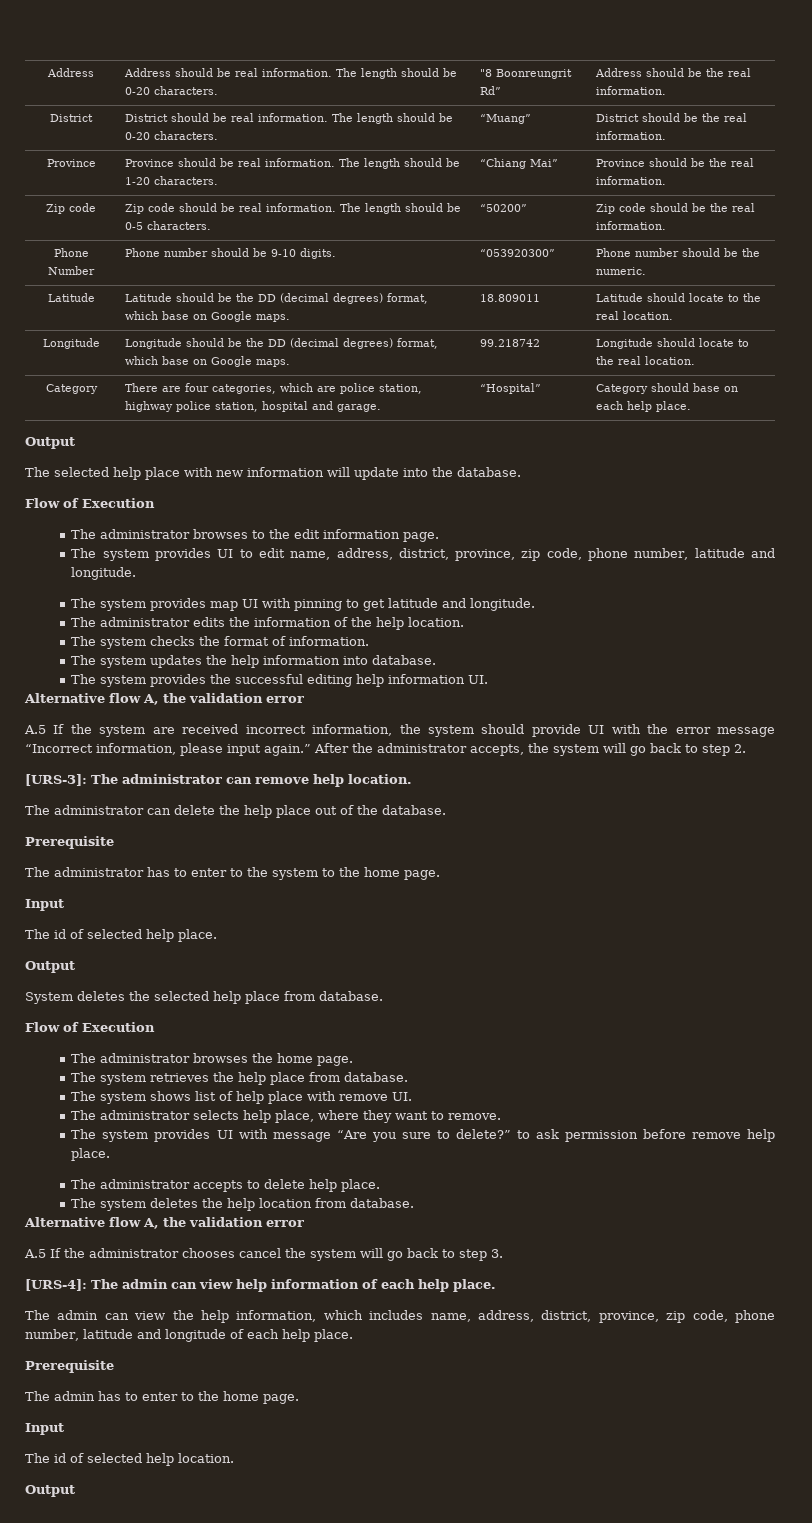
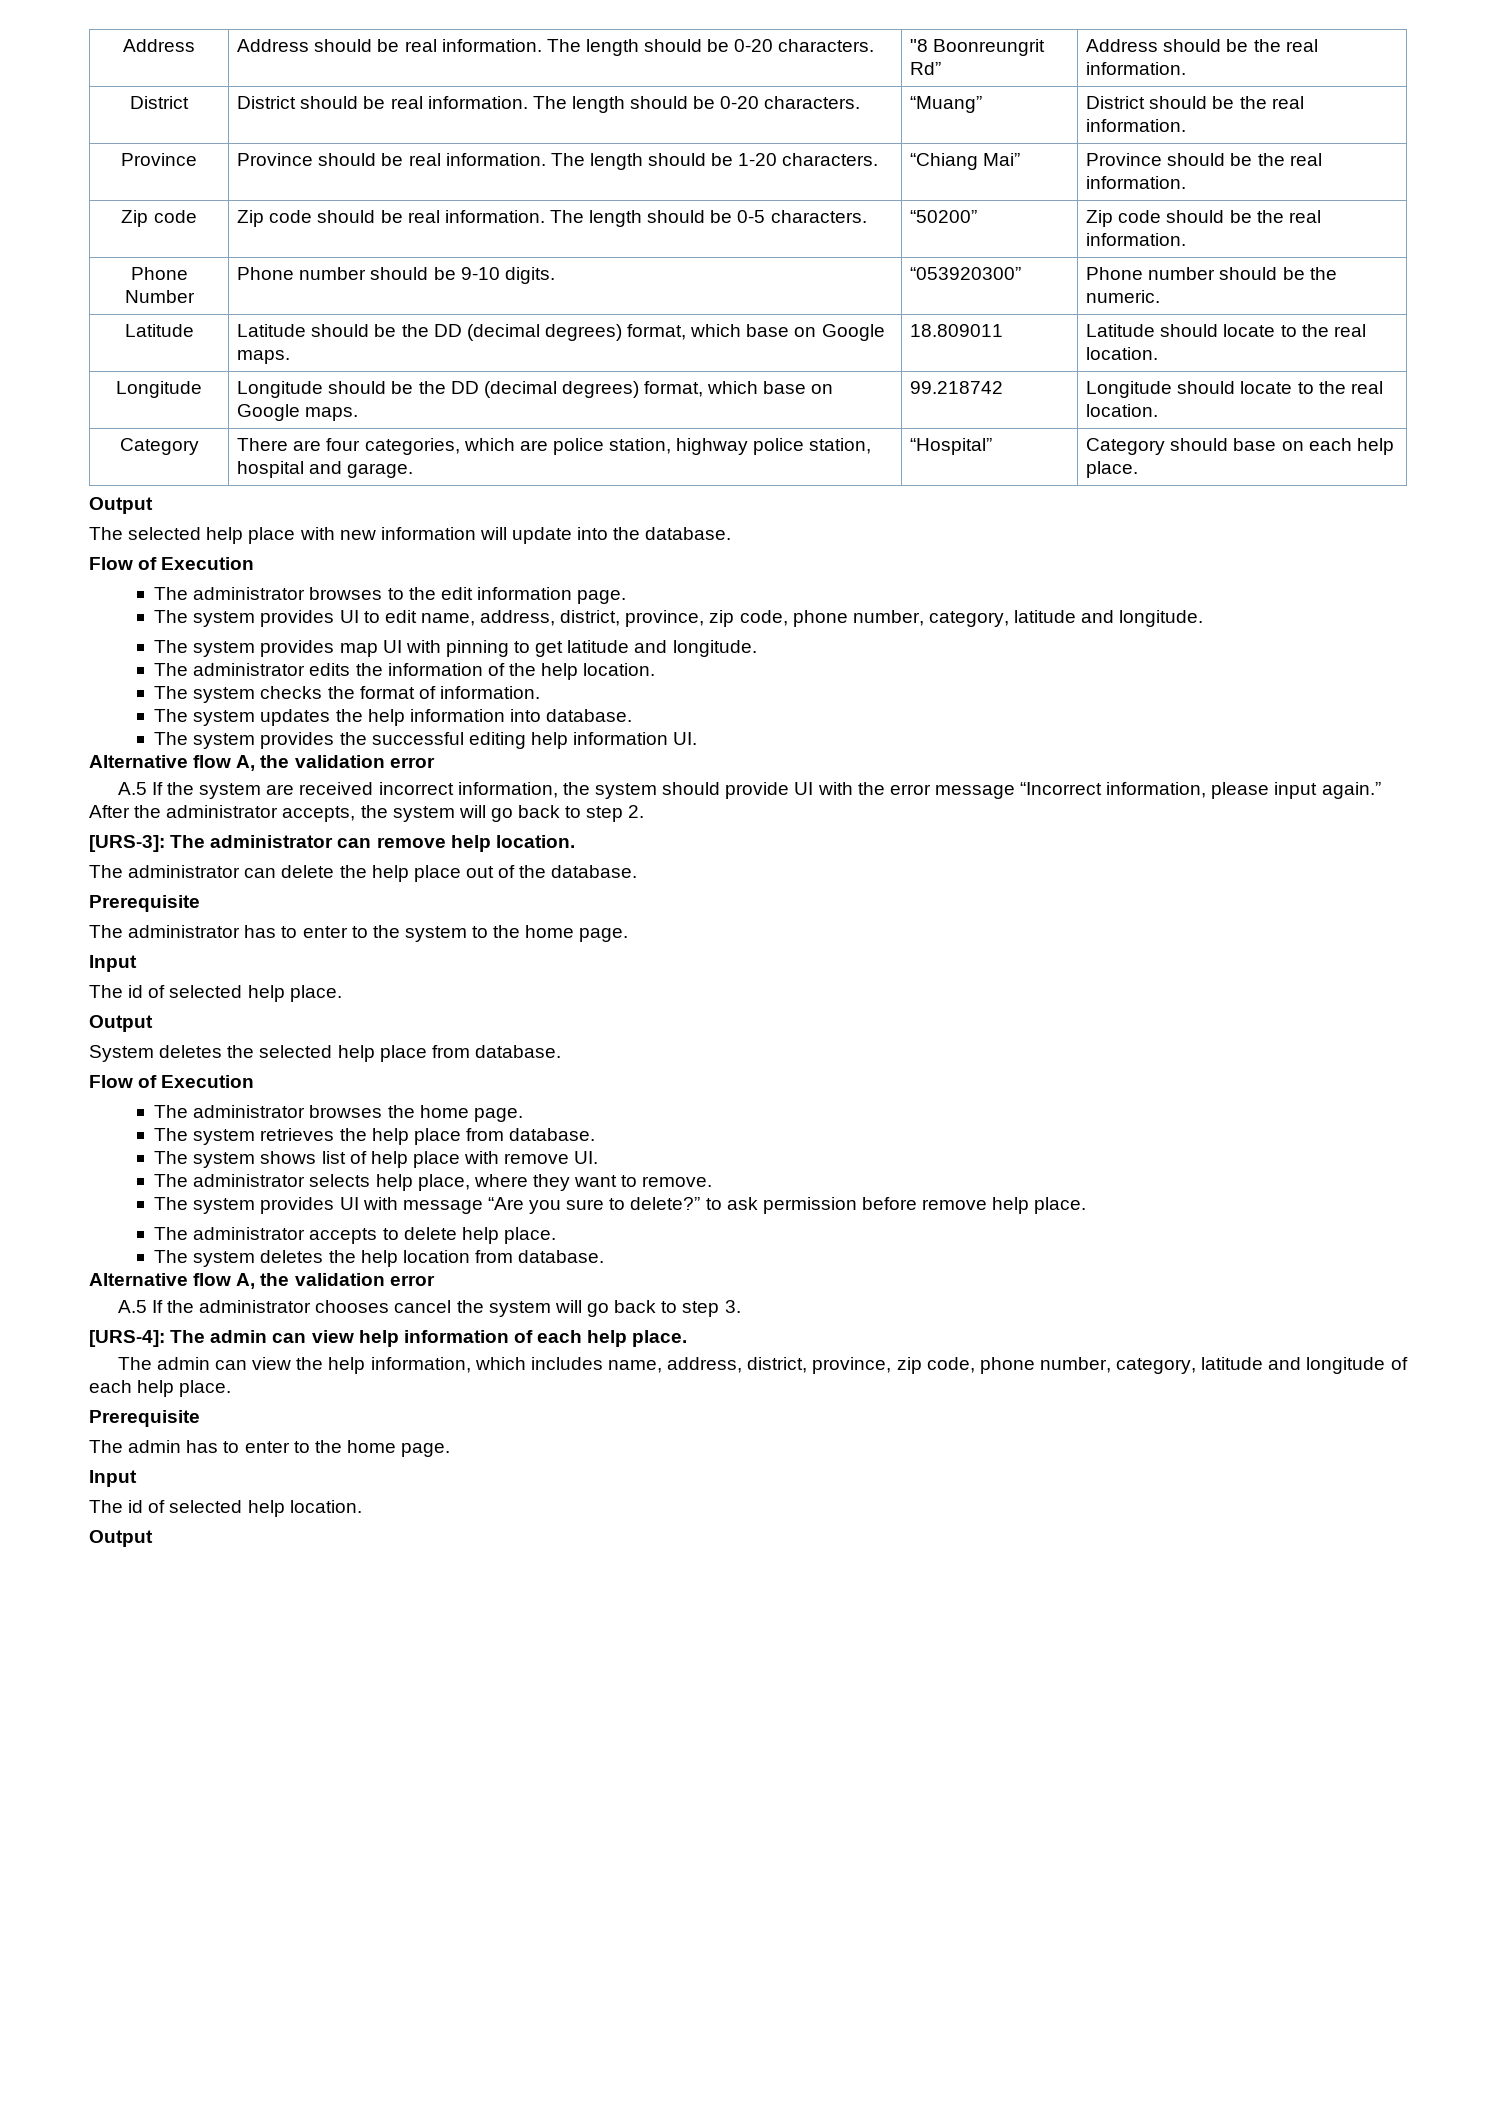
(689, 554) none -> [929,611,1010,627] category,
(79, 1335) none -> [1116,1358,1197,1374] category,

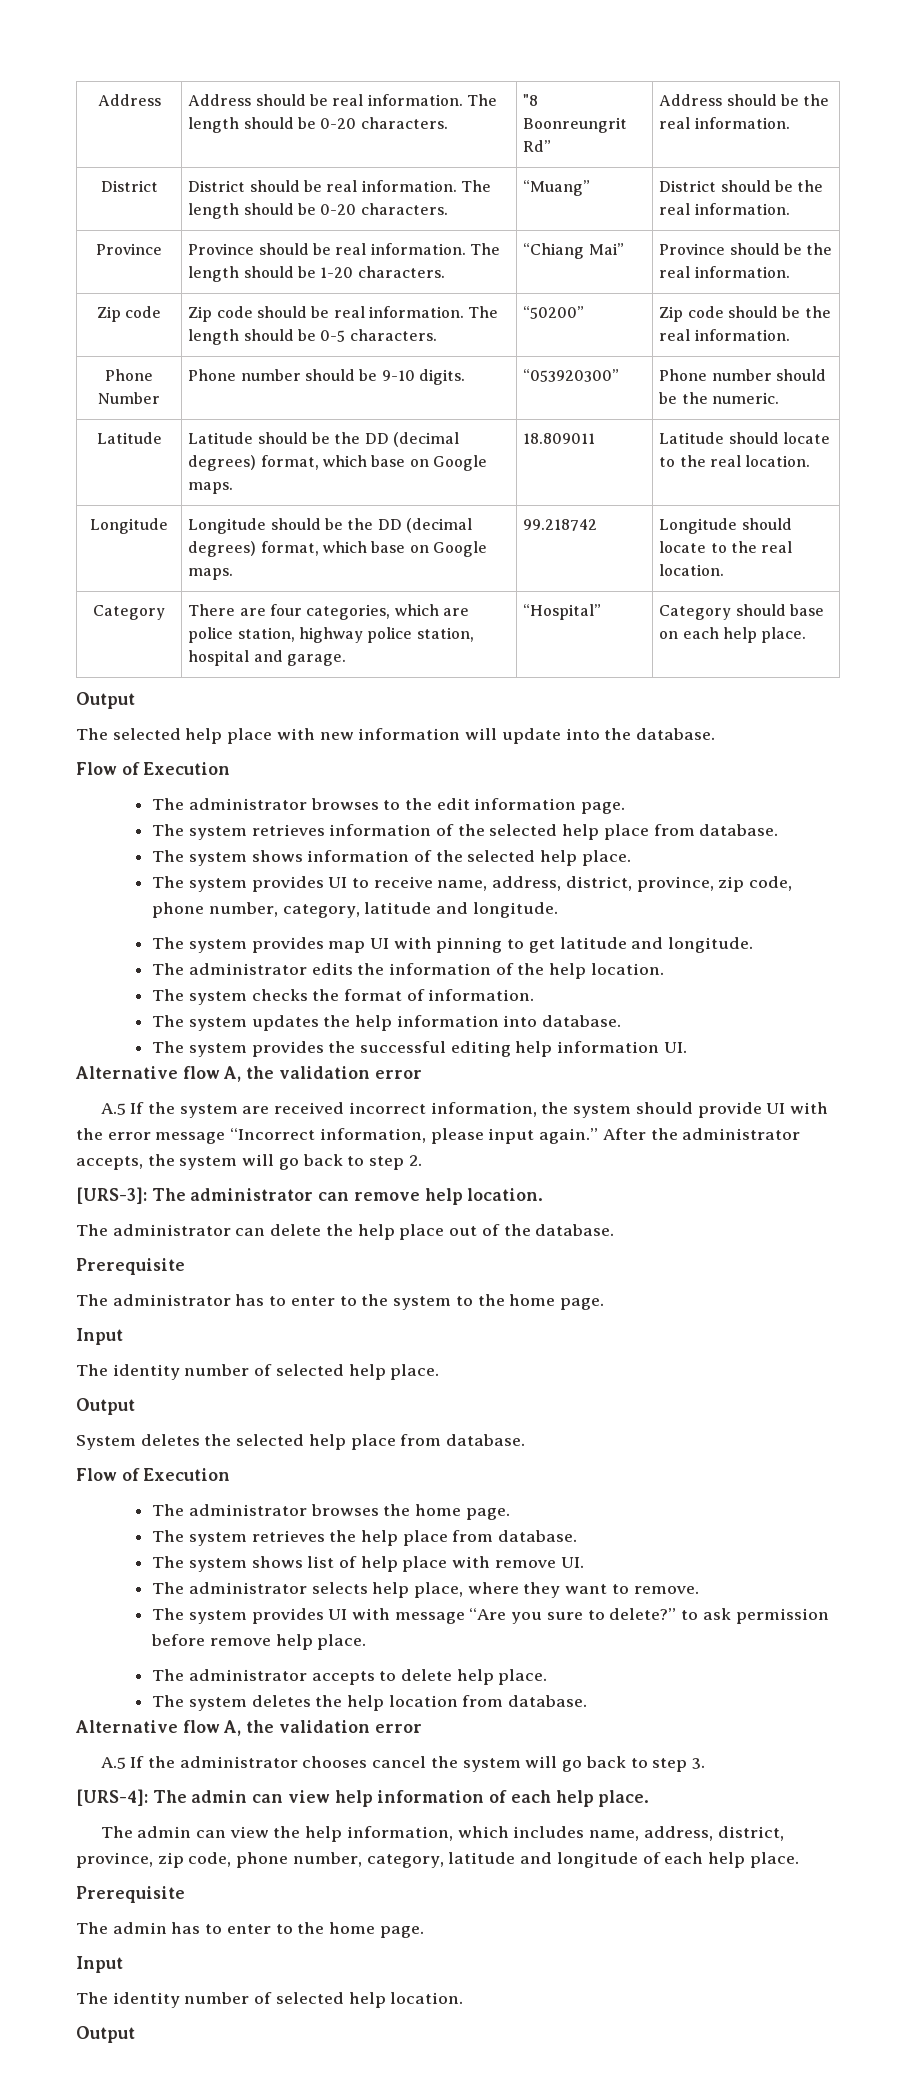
(627, 597) none -> [152,824,779,840] [152,850,631,866] // The system retrieves information of the selected help place from database. // The system shows information of the selected help place.
[384,610,417,623] edit -> [373,876,433,888] receive
[128,985,144,998] id -> [112,1364,250,1380] identity number
[128,1500,144,1513] id -> [112,1992,250,2008] identity number

